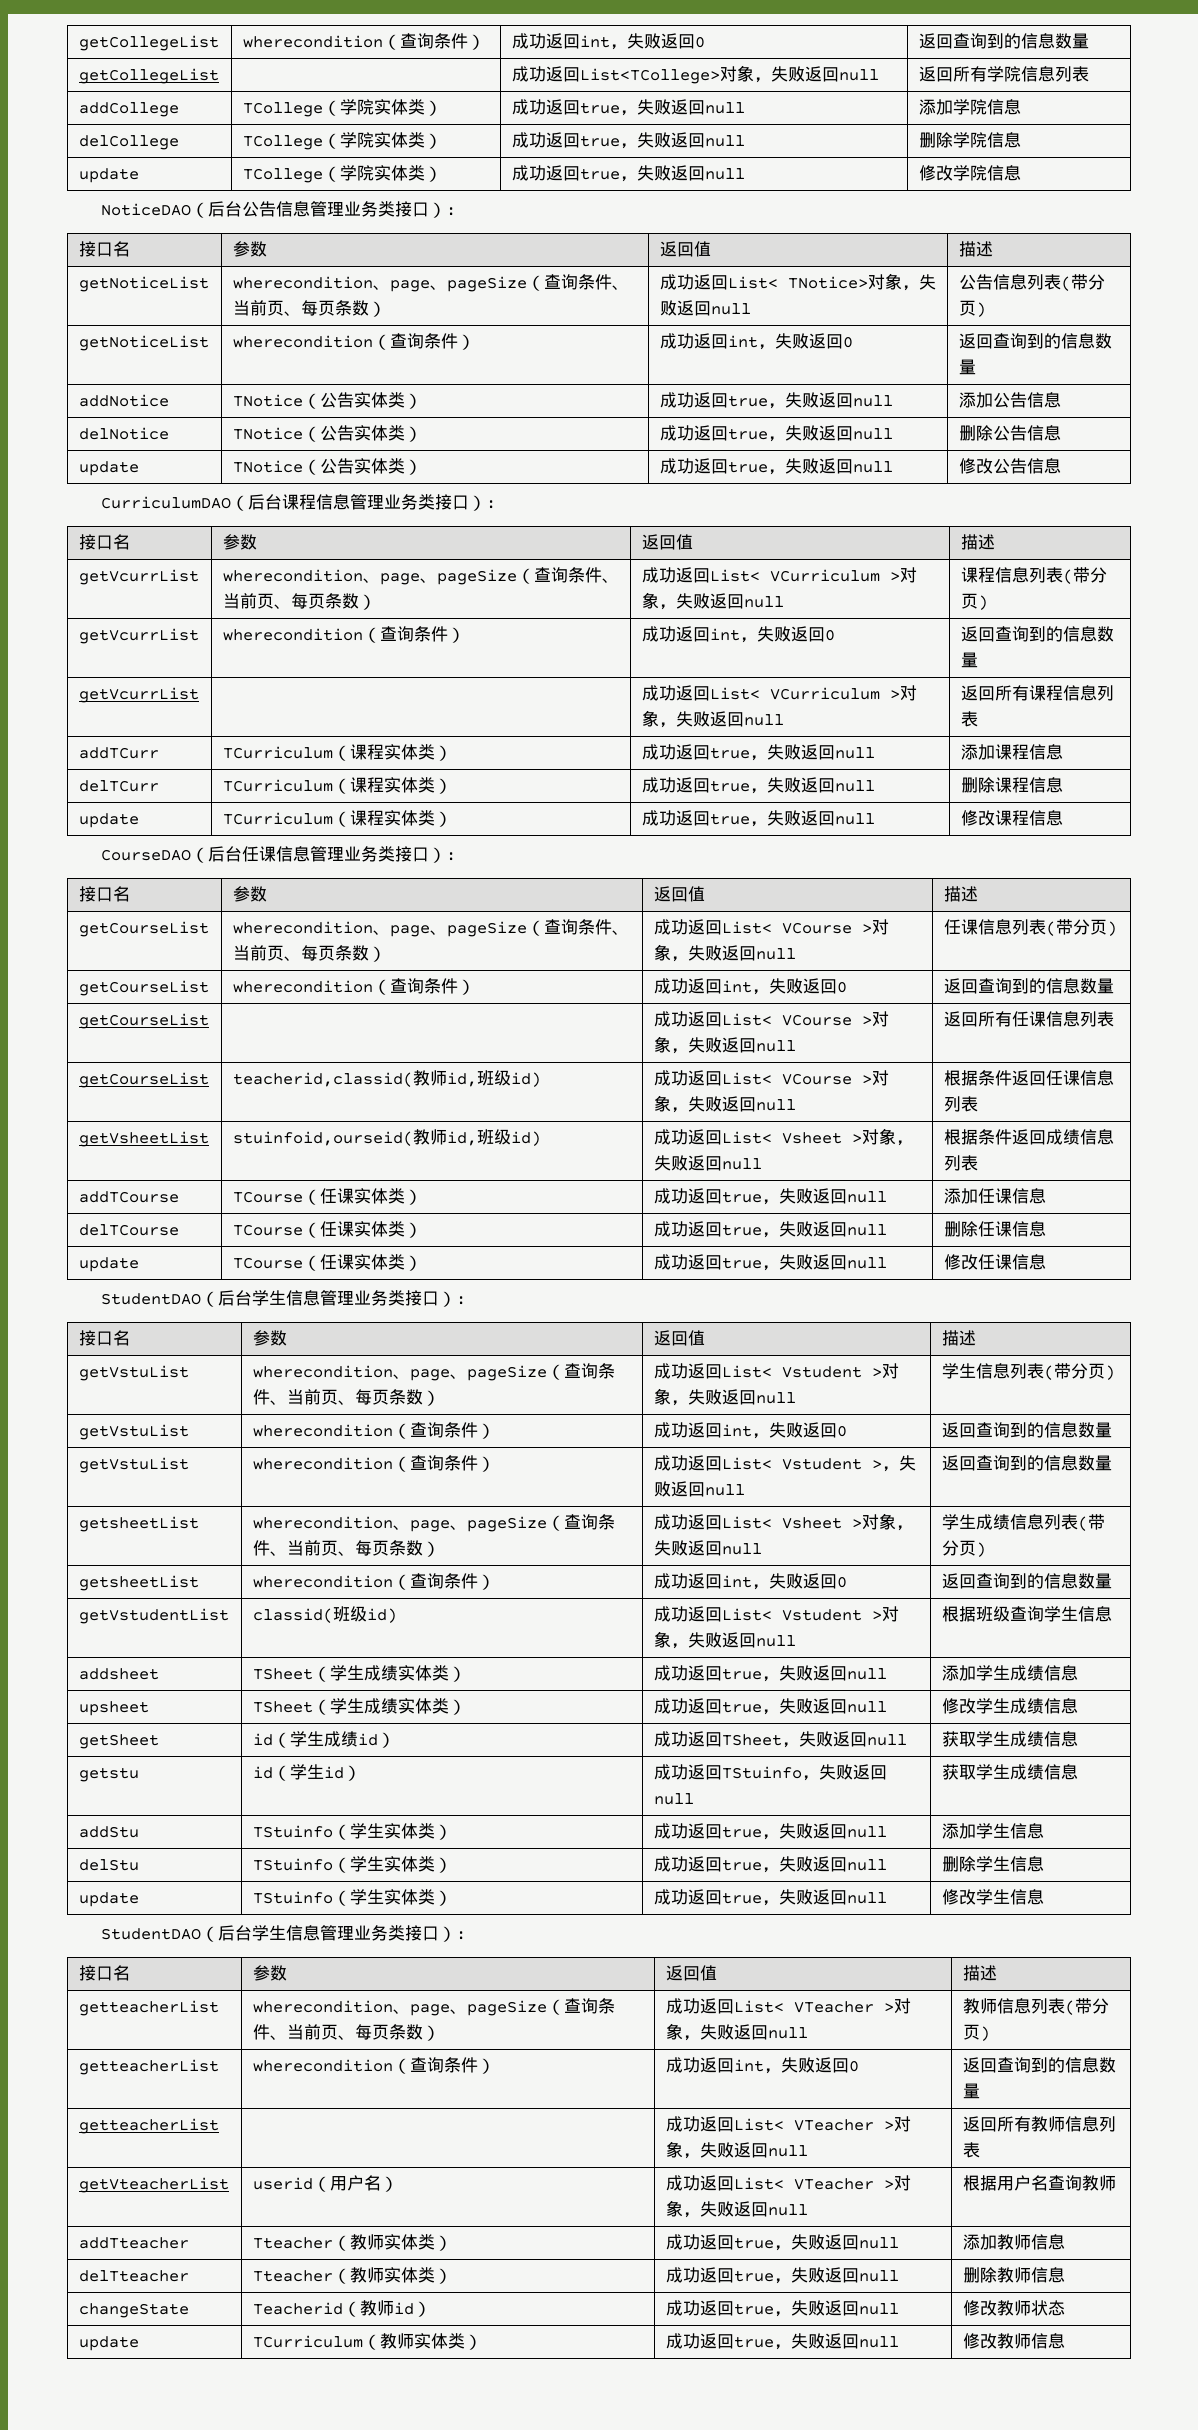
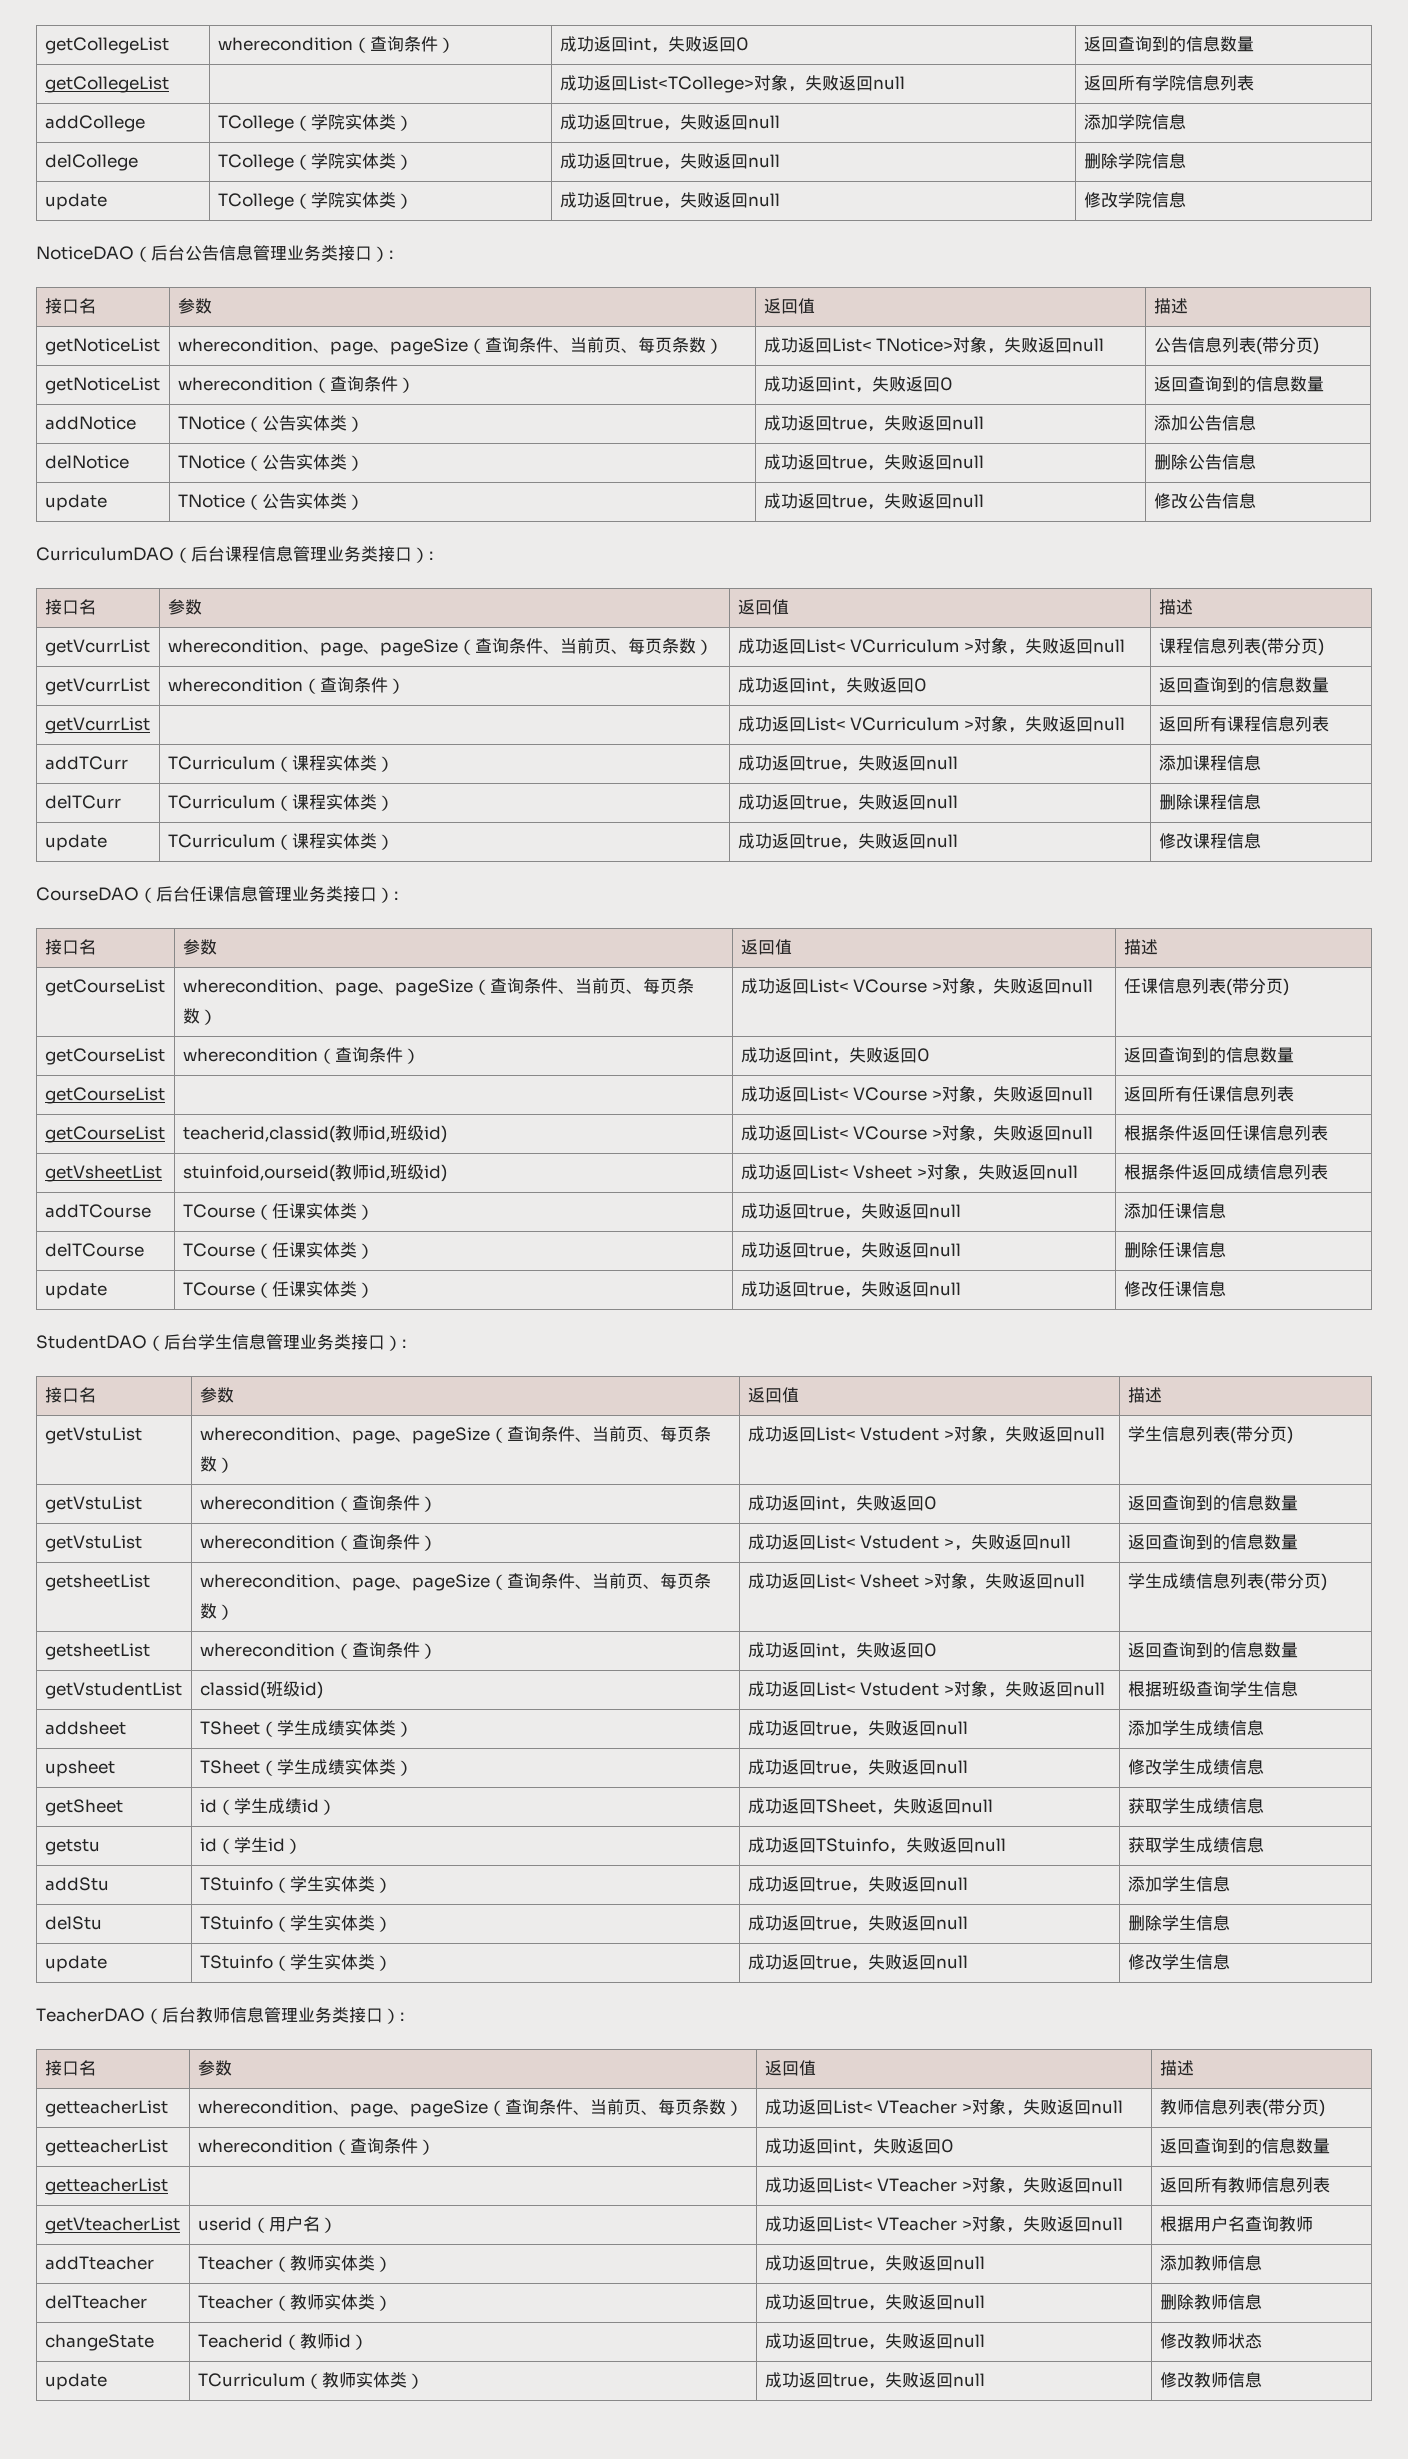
[100,1925,286,1942] StudentDAO（后台学生 -> [36,2007,230,2024] TeacherDAO（后台教师

